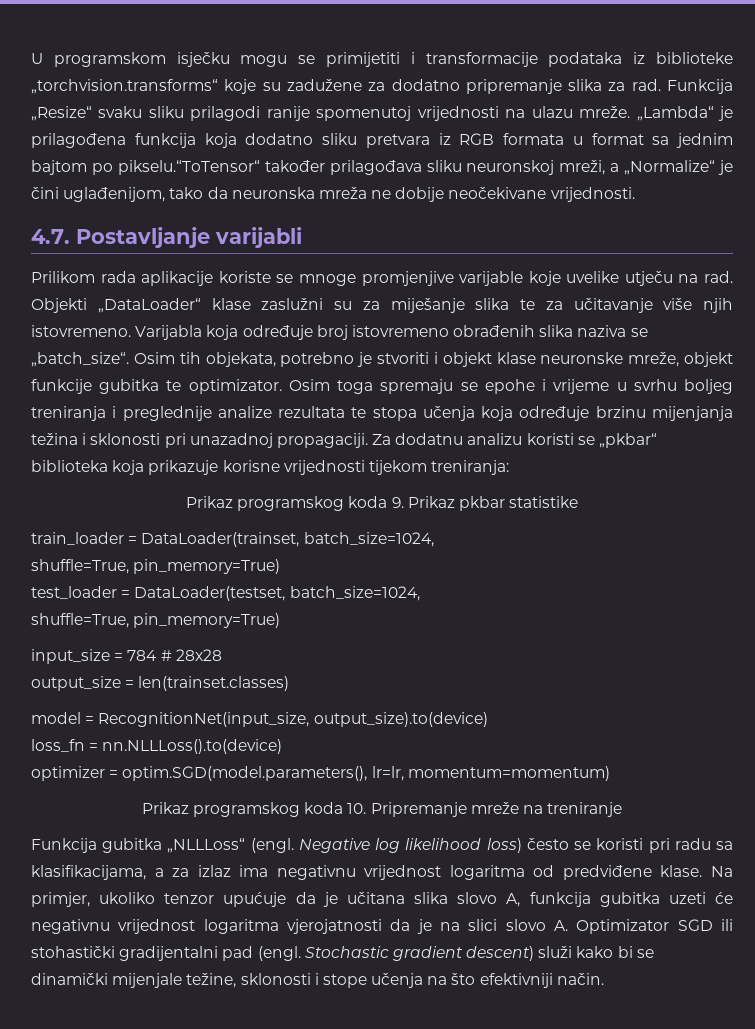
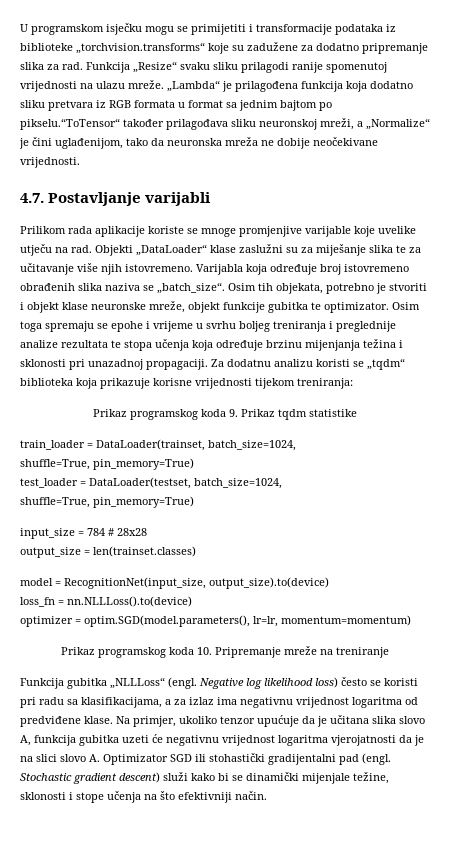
[599,433,658,448] „pkbar“ -> [367,358,405,370] „tqdm“
[458,496,505,511] pkbar -> [278,409,307,420] tqdm

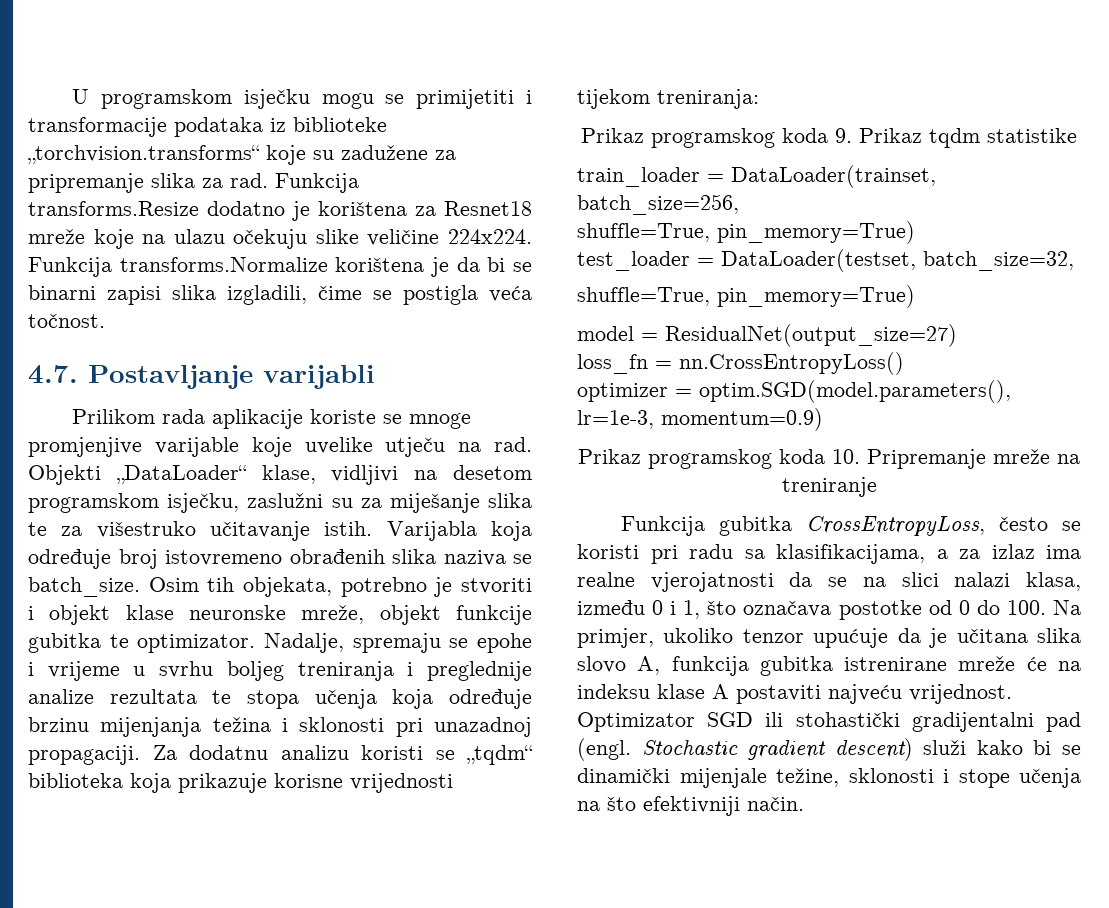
[316,43,359,51] dodatno -> (456, 155) none
[133,61,387,73] [20,80,413,92] [20,100,332,111] [20,118,430,130] [19,137,378,149] [20,157,80,168] „Resize“ svaku sliku prilagodi ranije spomenutoj vrijednosti na ulazu mreže. „Lambda“ je prilagođena funkcija koja dodatno sliku pretvara iz RGB formata u format sa jednim bajtom po pikselu.“ToTensor“ također prilagođava sliku neuronskoj mreži, a „Normalize“ je čini uglađenijom, tako da neuronska mreža ne dobije neočekivane vrijednosti. -> [28,201,532,221] [28,229,532,249] [28,257,533,277] [28,285,532,305] [28,313,105,328] transforms.Resize dodatno je korištena za Resnet18 mreže koje na ulazu očekuju slike veličine 224x224. Funkcija transforms.Normalize korištena je da bi se binarni zapisi slika izgladili, čime se postigla veća točnost.
[210,245,236,253] klase -> [261,465,532,485] [28,493,240,513] klase, vidljivi na desetom programskom isječku,
[20,263,193,275] učitavanje više njih istovremeno. -> [96,521,373,541] višestruko učitavanje istih.
[157,282,225,294] „batch_size“. -> [28,577,140,597] batch_size.
[392,302,420,310] [20,321,42,332] Osim toga -> [264,633,344,653] Nadalje,
[208,440,296,451] batch_size=1024, -> [577,194,739,215] batch_size=256,
[194,478,282,489] [20,496,194,508] [20,528,147,539] [20,546,196,558] batch_size=1024, // shuffle=True, pin_memory=True) // input_size = 784 # 28x28 // output_size = len(trainset.classes) -> [923,251,1074,271] [577,285,915,308] batch_size=32, // shuffle=True, pin_memory=True)
[64,577,329,589] RecognitionNet(input_size, output_size).to(device) -> [665,324,957,347] ResidualNet(output_size=27)
[67,596,192,607] nn.NLLLoss().to(device) -> [679,352,904,375] nn.CrossEntropyLoss()
[253,615,411,627] lr=lr, momentum=momentum) -> [577,408,823,431] lr=1e-3, momentum=0.9)
[110,677,338,689] „NLLLoss“ (engl. Negative log likelihood loss) -> [806,516,986,536] CrossEntropyLoss,
[240,697,418,708] [20,716,113,727] negativnu vrijednost logaritma od predviđene klase. -> [577,572,1081,592] [577,600,1046,620] realne vjerojatnosti da se na slici nalazi klasa, između 0 i 1, što označava postotke od 0 do 100.
[122,734,424,746] [20,754,100,762] uzeti će negativnu vrijednost logaritma vjerojatnosti da je na slici slovo A. -> [844,656,1081,671] [577,684,1012,704] istrenirane mreže će na indeksu klase A postaviti najveću vrijednost.

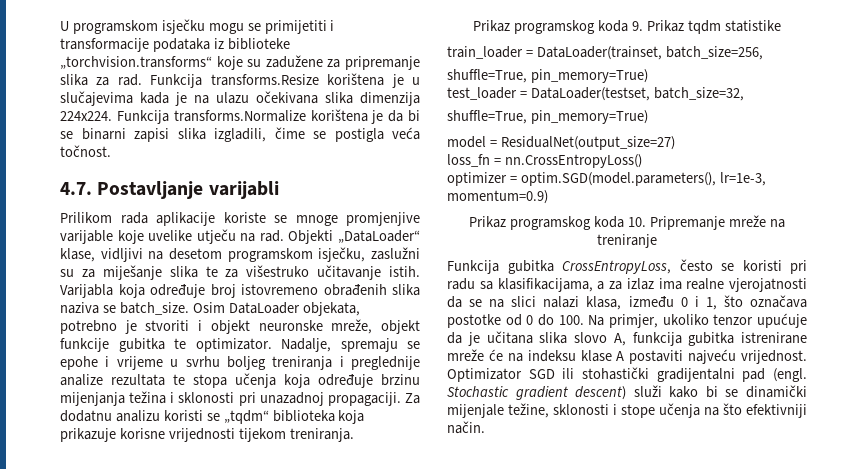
[207,201,532,221] [28,229,440,249] dodatno je korištena za Resnet18 mreže koje na ulazu očekuju slike veličine -> [327,73,421,88] [60,91,420,106] korištena je u slučajevima kada je na ulazu očekivana slika dimenzija
[207,577,235,592] tih -> [228,302,300,314] DataLoader
[125,605,174,620] klase -> (250, 327) none
[657,89,759,109] treniranja: -> [289,428,354,442] treniranja.

